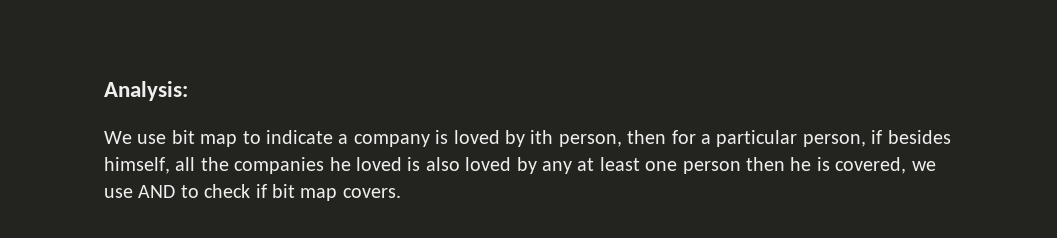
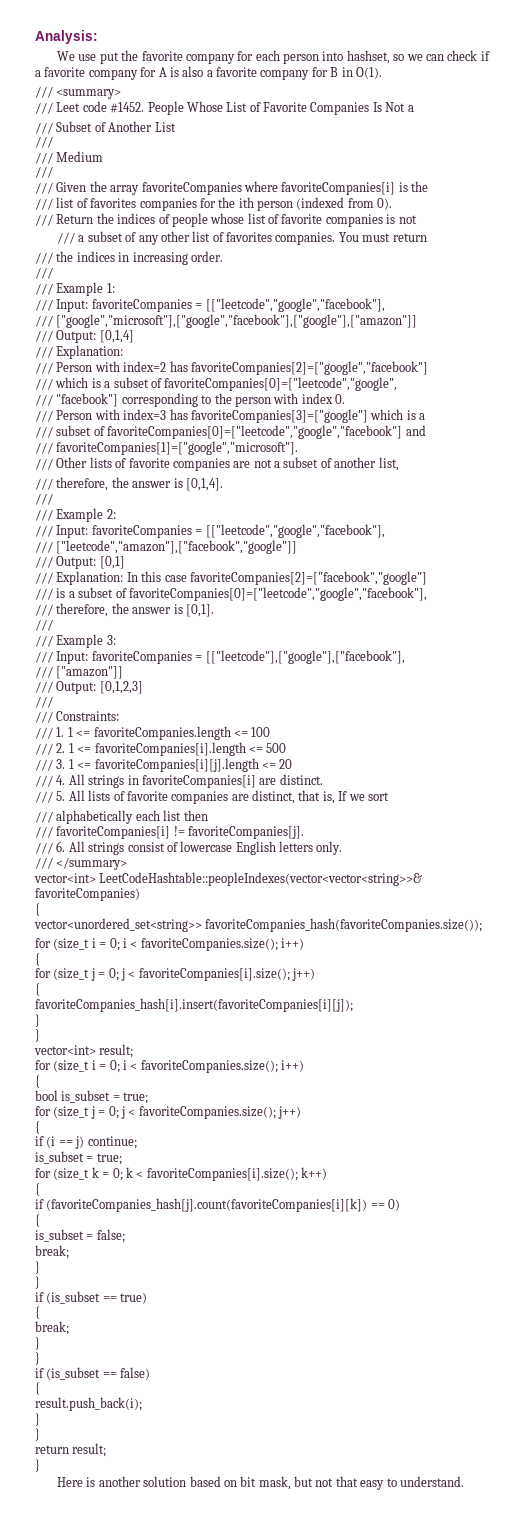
[171,130,951,147] [104,157,936,174] [104,184,401,201] bit map to indicate a company is loved by ith person, then for a particular person, if besides himself, all the companies he loved is also loved by any at least one person then he is covered, we use AND to check if bit map covers. -> [99,50,490,64] [35,66,382,80] [35,86,122,99] [35,101,414,115] [35,121,176,134] [35,136,53,148] [35,151,104,164] [35,166,53,178] [35,181,428,195] [35,197,393,211] [35,213,417,227] [57,231,427,245] [35,251,223,265] [35,267,53,279] [35,282,115,296] [35,298,385,312] [35,314,418,328] [35,330,134,343] [35,345,124,359] [35,361,428,375] [35,377,398,391] [35,393,345,407] [35,409,425,423] [35,425,426,439] [35,441,299,455] [35,457,399,471] [35,477,223,491] [35,493,53,505] [35,508,116,522] [35,524,385,538] [35,540,298,554] [35,556,125,569] [35,571,427,585] [35,587,427,601] [35,603,214,617] [35,619,53,631] [35,634,116,648] [35,650,405,664] [35,666,124,679] [35,681,143,694] [35,696,53,708] [35,711,120,723] [35,726,271,740] [35,742,287,756] [35,758,293,772] [35,774,323,788] [35,790,389,804] [35,810,208,824] [35,826,305,839] [35,841,343,855] [35,857,128,870] [34,872,423,886] [35,888,140,901] [35,903,40,916] [34,918,483,932] [35,938,304,951] [35,953,40,966] [35,968,315,981] [35,983,40,996] [35,998,353,1012] [35,1014,40,1027] [35,1029,40,1042] [34,1044,134,1058] [35,1060,304,1073] [35,1075,40,1088] [35,1090,149,1104] [35,1106,301,1119] [35,1121,40,1134] [35,1136,137,1149] [35,1151,122,1165] [35,1167,327,1181] [35,1183,40,1196] [35,1198,401,1212] [35,1214,40,1227] [35,1229,125,1243] [35,1245,69,1259] [35,1261,40,1274] [35,1276,40,1289] [35,1291,148,1304] [35,1306,40,1319] [35,1321,69,1335] [35,1337,40,1350] [35,1352,40,1365] [35,1367,151,1380] [35,1382,40,1395] [35,1397,142,1411] [35,1413,40,1426] [35,1428,40,1441] [35,1443,107,1457] [35,1459,40,1472] [57,1476,464,1490] put the favorite company for each person into hashset, so we can check if a favorite company for A is also a favorite company for B in O(1). // /// <summary> // /// Leet code #1452. People Whose List of Favorite Companies Is Not a // /// Subset of Another List // /// // /// Medium // /// // /// Given the array favoriteCompanies where favoriteCompanies[i] is the // /// list of favorites companies for the ith person (indexed from 0). // /// Return the indices of people whose list of favorite companies is not // /// a subset of any other list of favorites companies. You must return // /// the indices in increasing order. // /// // /// Example 1: // /// Input: favoriteCompanies = [["leetcode","google","facebook"], // /// ["google","microsoft"],["google","facebook"],["google"],["amazon"]] // /// Output: [0,1,4] // /// Explanation: // /// Person with index=2 has favoriteCompanies[2]=["google","facebook"] // /// which is a subset of favoriteCompanies[0]=["leetcode","google", // /// "facebook"] corresponding to the person with index 0. // /// Person with index=3 has favoriteCompanies[3]=["google"] which is a // /// subset of favoriteCompanies[0]=["leetcode","google","facebook"] and // /// favoriteCompanies[1]=["google","microsoft"]. // /// Other lists of favorite companies are not a subset of another list, // /// therefore, the answer is [0,1,4]. // /// // /// Example 2: // /// Input: favoriteCompanies = [["leetcode","google","facebook"], // /// ["leetcode","amazon"],["facebook","google"]] // /// Output: [0,1] // /// Explanation: In this case favoriteCompanies[2]=["facebook","google"] // /// is a subset of favoriteCompanies[0]=["leetcode","google","facebook"], // /// therefore, the answer is [0,1]. // /// // /// Example 3: // /// Input: favoriteCompanies = [["leetcode"],["google"],["facebook"], // /// ["amazon"]] // /// Output: [0,1,2,3] // /// // /// Constraints: // /// 1. 1 <= favoriteCompanies.length <= 100 // /// 2. 1 <= favoriteCompanies[i].length <= 500 // /// 3. 1 <= favoriteCompanies[i][j].length <= 20 // /// 4. All strings in favoriteCompanies[i] are distinct. // /// 5. All lists of favorite companies are distinct, that is, If we sort // /// alphabetically each list then // /// favoriteCompanies[i] != favoriteCompanies[j]. // /// 6. All strings consist of lowercase English letters only. // /// </summary> // vector<int> LeetCodeHashtable::peopleIndexes(vector<vector<string>>& favoriteCompanies) // { // vector<unordered_set<string>> favoriteCompanies_hash(favoriteCompanies.size()); // for (size_t i = 0; i < favoriteCompanies.size(); i++) // { // for (size_t j = 0; j < favoriteCompanies[i].size(); j++) // { // favoriteCompanies_hash[i].insert(favoriteCompanies[i][j]); // } // } // vector<int> result; // for (size_t i = 0; i < favoriteCompanies.size(); i++) // { // bool is_subset = true; // for (size_t j = 0; j < favoriteCompanies.size(); j++) // { // if (i == j) continue; // is_subset = true; // for (size_t k = 0; k < favoriteCompanies[i].size(); k++) // { // if (favoriteCompanies_hash[j].count(favoriteCompanies[i][k]) == 0) // { // is_subset = false; // break; // } // } // if (is_subset == true) // { // break; // } // } // if (is_subset == false) // { // result.push_back(i); // } // } // return result; // } // Here is another solution based on bit mask, but not that easy to understand.

